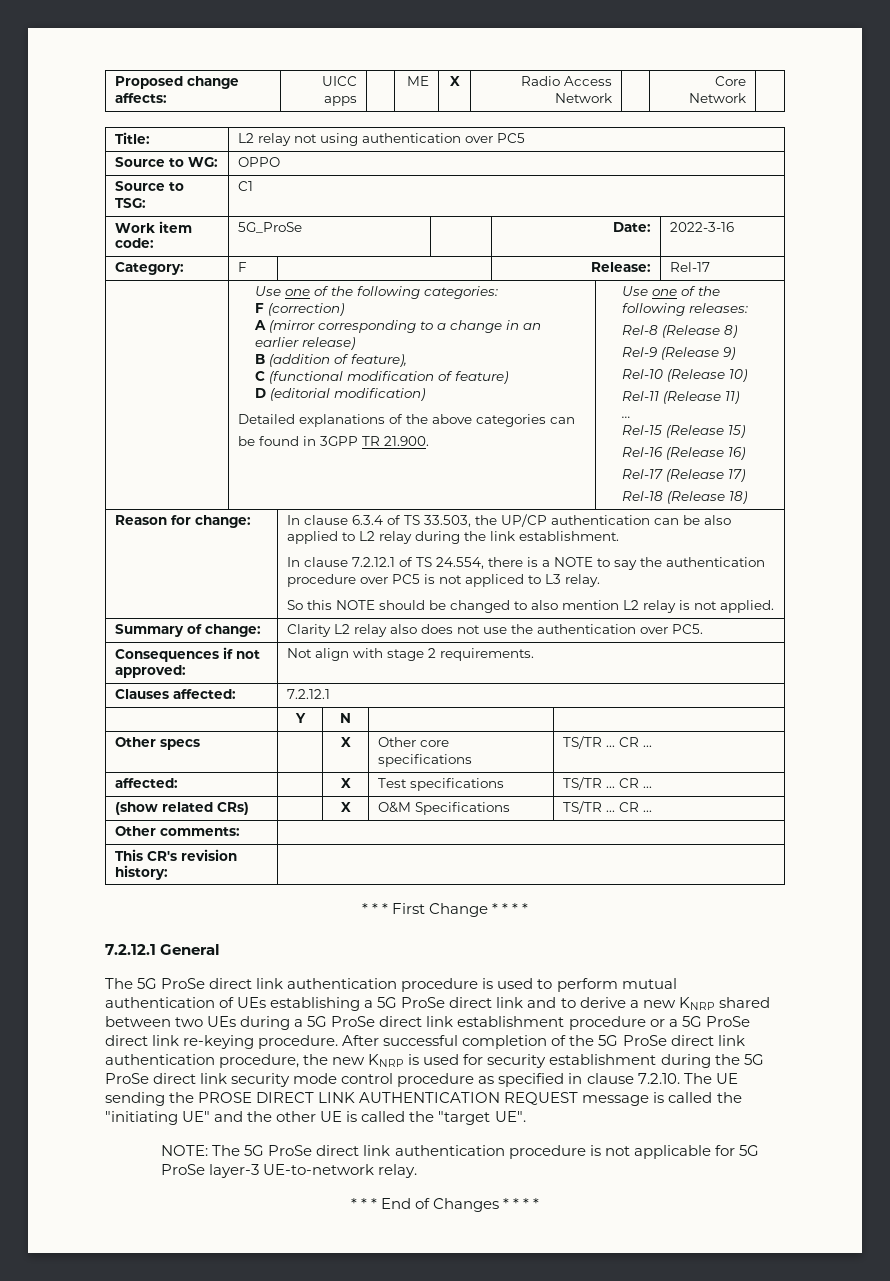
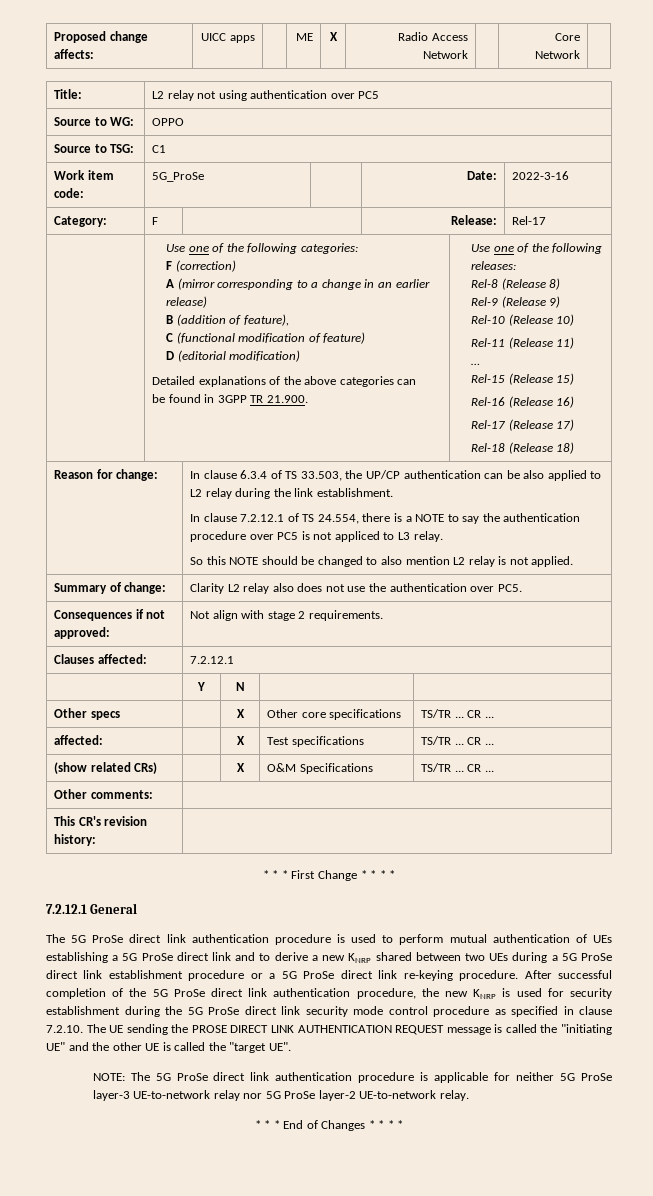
[604,1146,630,1156] not -> (429, 1076) none
(735, 1150) none -> [516,1072,555,1081] neither
(375, 1169) none -> [213,1090,437,1101] relay nor 5G ProSe layer-2 UE-to-network

